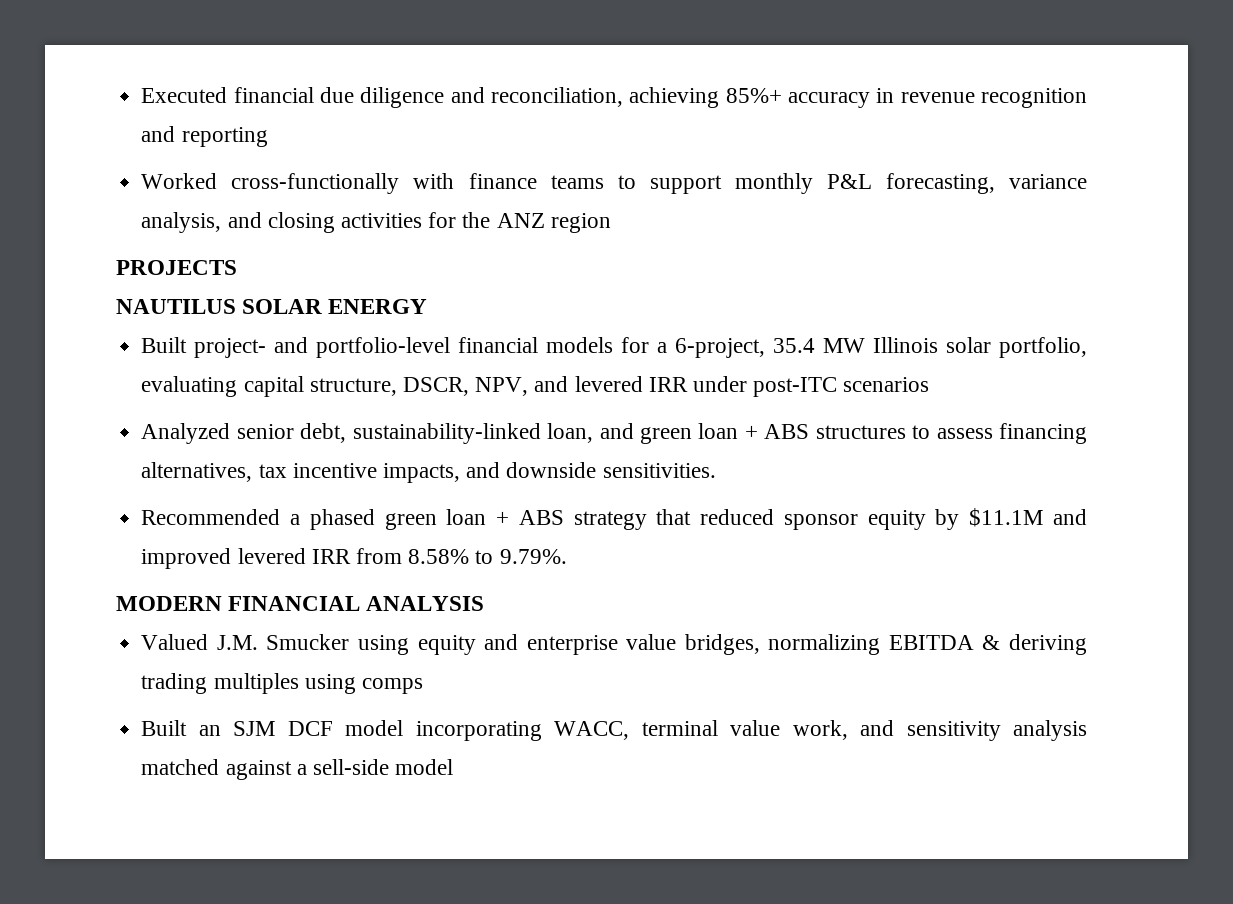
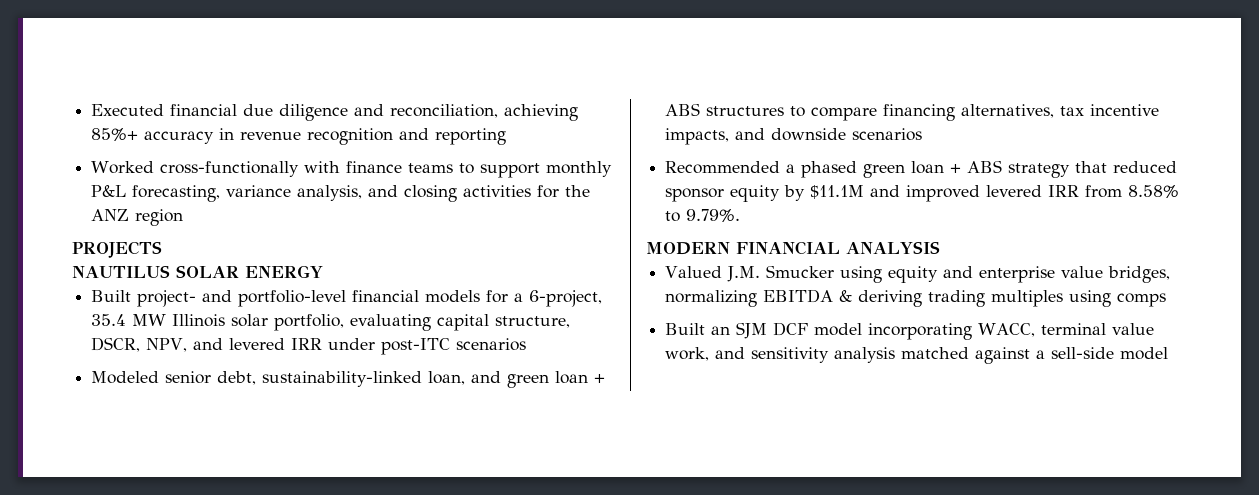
[141,423,231,444] Analyzed -> [91,371,160,384] Modeled
[936,428,993,439] assess -> [811,107,878,121] compare
[602,463,716,478] sensitivities. -> [852,128,923,141] scenarios

